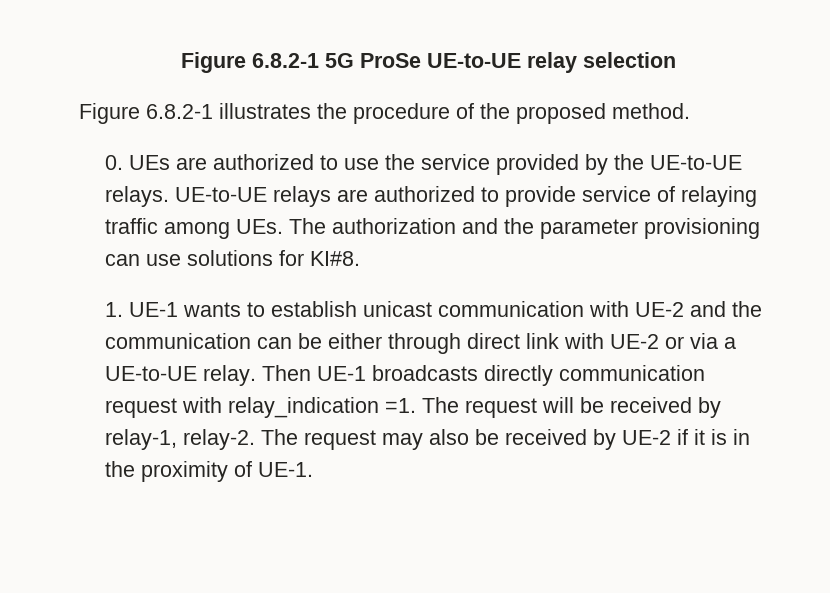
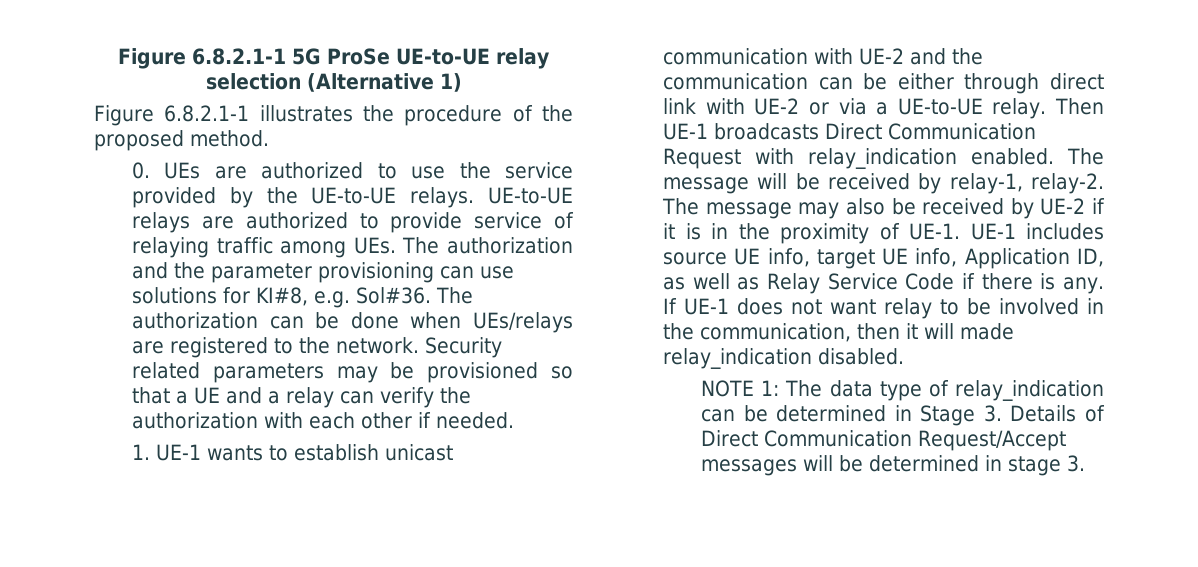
[181,52,319,73] Figure 6.8.2-1 -> [118,48,287,69] Figure 6.8.2.1-1
[79,103,213,124] // Figure 6.8.2-1 -> [306,73,462,92] [94,105,250,126] (Alternative 1) // Figure 6.8.2.1-1
[309,251,360,266] KI#8. -> [256,287,474,308] [132,312,573,333] [132,337,503,358] [132,362,573,383] [132,387,472,408] [132,412,515,429] KI#8, e.g. Sol#36. The authorization can be done when UEs/relays are registered to the network. Security related parameters may be provisioned so that a UE and a relay can verify the authorization with each other if needed.
[483,365,705,386] [104,397,537,418] directly communication request with relay_indication =1. The request -> [825,123,1037,140] [663,148,1104,169] [663,177,750,194] Direct Communication Request with relay_indication enabled. The message
[303,430,376,450] request -> [705,202,792,219] message
(313, 469) none -> [970,223,1104,240] [663,248,1104,269] [663,273,1105,294] [663,298,1104,319] [663,323,1015,342] [663,348,905,369] [701,380,1104,401] [701,405,1105,426] [701,430,1067,451] [701,455,1086,476] UE-1 includes source UE info, target UE info, Application ID, as well as Relay Service Code if there is any. If UE-1 does not want relay to be involved in the communication, then it will made relay_indication disabled. // NOTE 1: The data type of relay_indication can be determined in Stage 3. Details of Direct Communication Request/Accept messages will be determined in stage 3.

